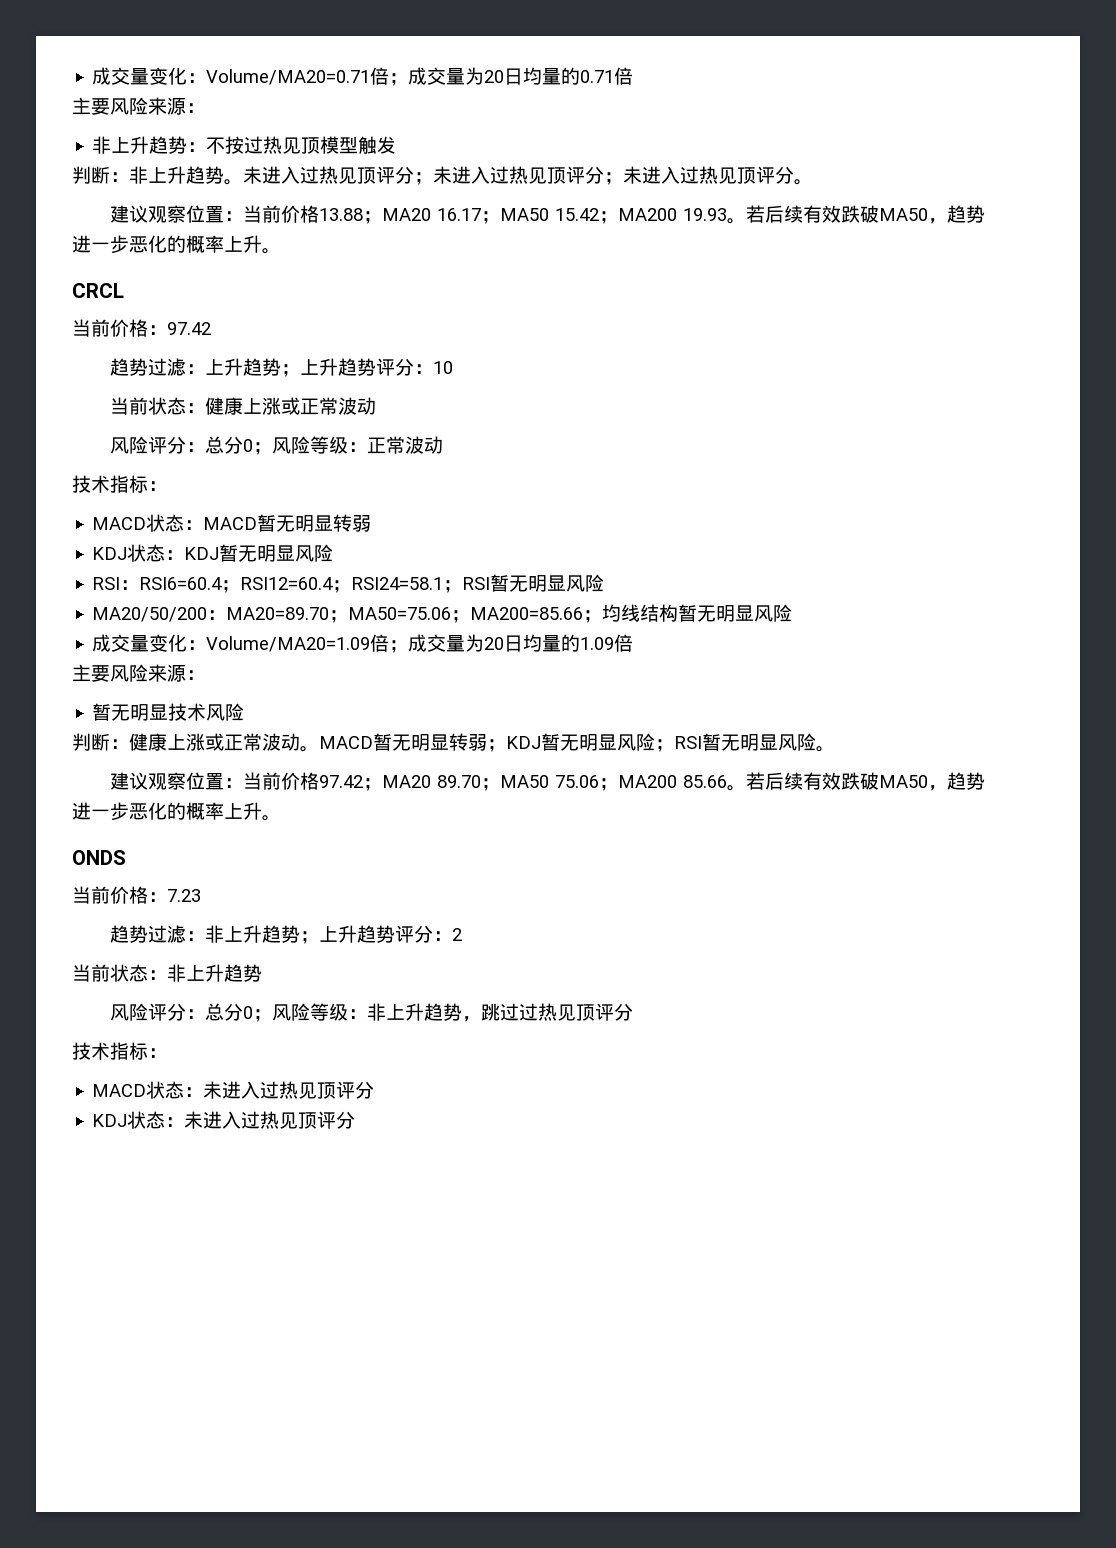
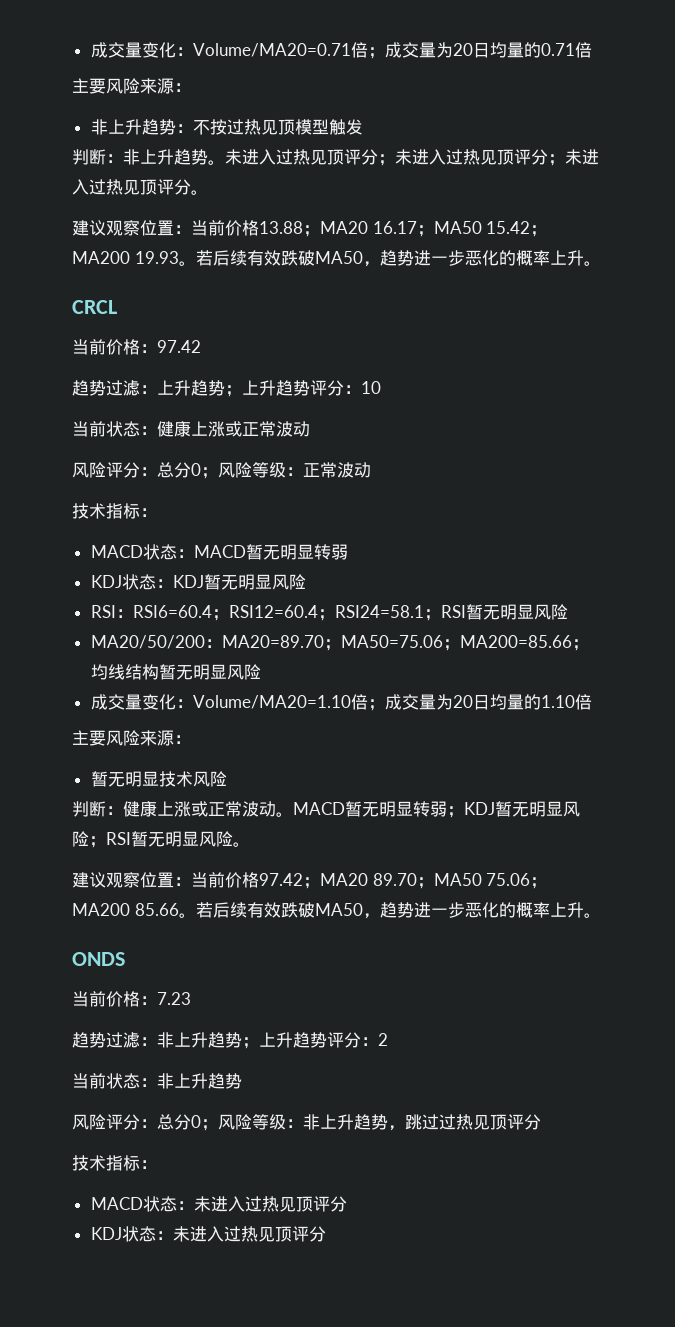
[206,634,615,653] Volume/MA20=1.09倍；成交量为20日均量的1.09 -> [192,694,575,711] Volume/MA20=1.10倍；成交量为20日均量的1.10

